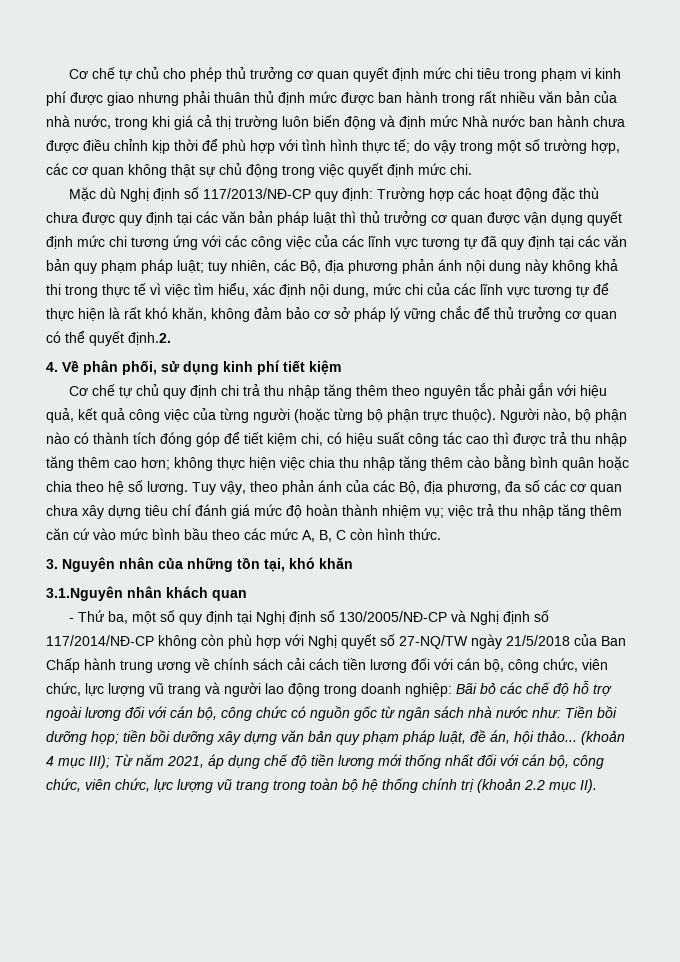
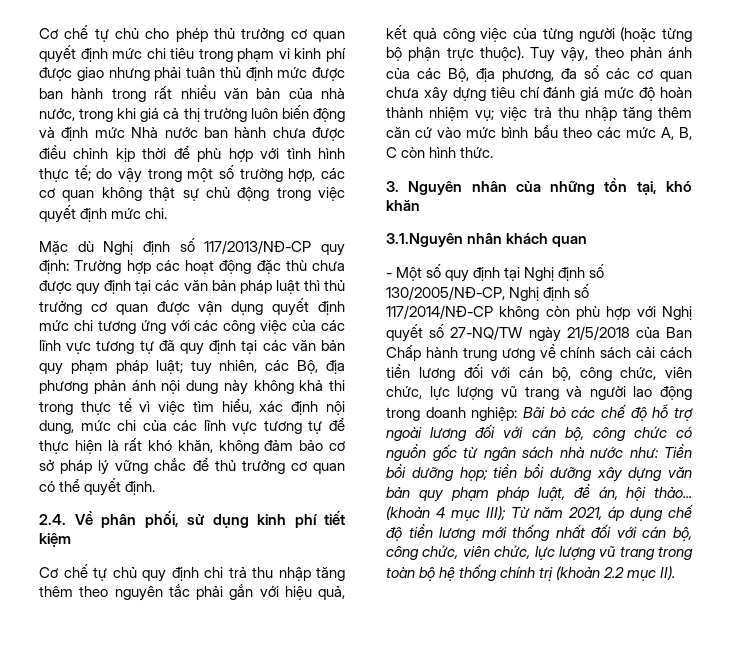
[214,92,250,103] thuân -> [186,67,215,78] tuân
[128,332,171,345] [46,362,58,372] định.2. // 4. -> [125,481,156,495] [39,514,66,525] định. // 2.4.
[500,408,627,423] [46,432,627,447] [46,455,629,471] [46,480,188,495] Người nào, bộ phận nào có thành tích đóng góp để tiết kiệm chi, có hiệu suất công tác cao thì được trả thu nhập tăng thêm cao hơn; không thực hiện việc chia thu nhập tăng thêm cào bằng bình quân hoặc chia theo hệ số lương. -> (524, 53) none
[77,610,156,624] Thứ ba, một -> [396,267,423,281] Một
[338,610,466,622] 130/2005/NĐ-CP và -> [386,286,505,300] 130/2005/NĐ-CP,

